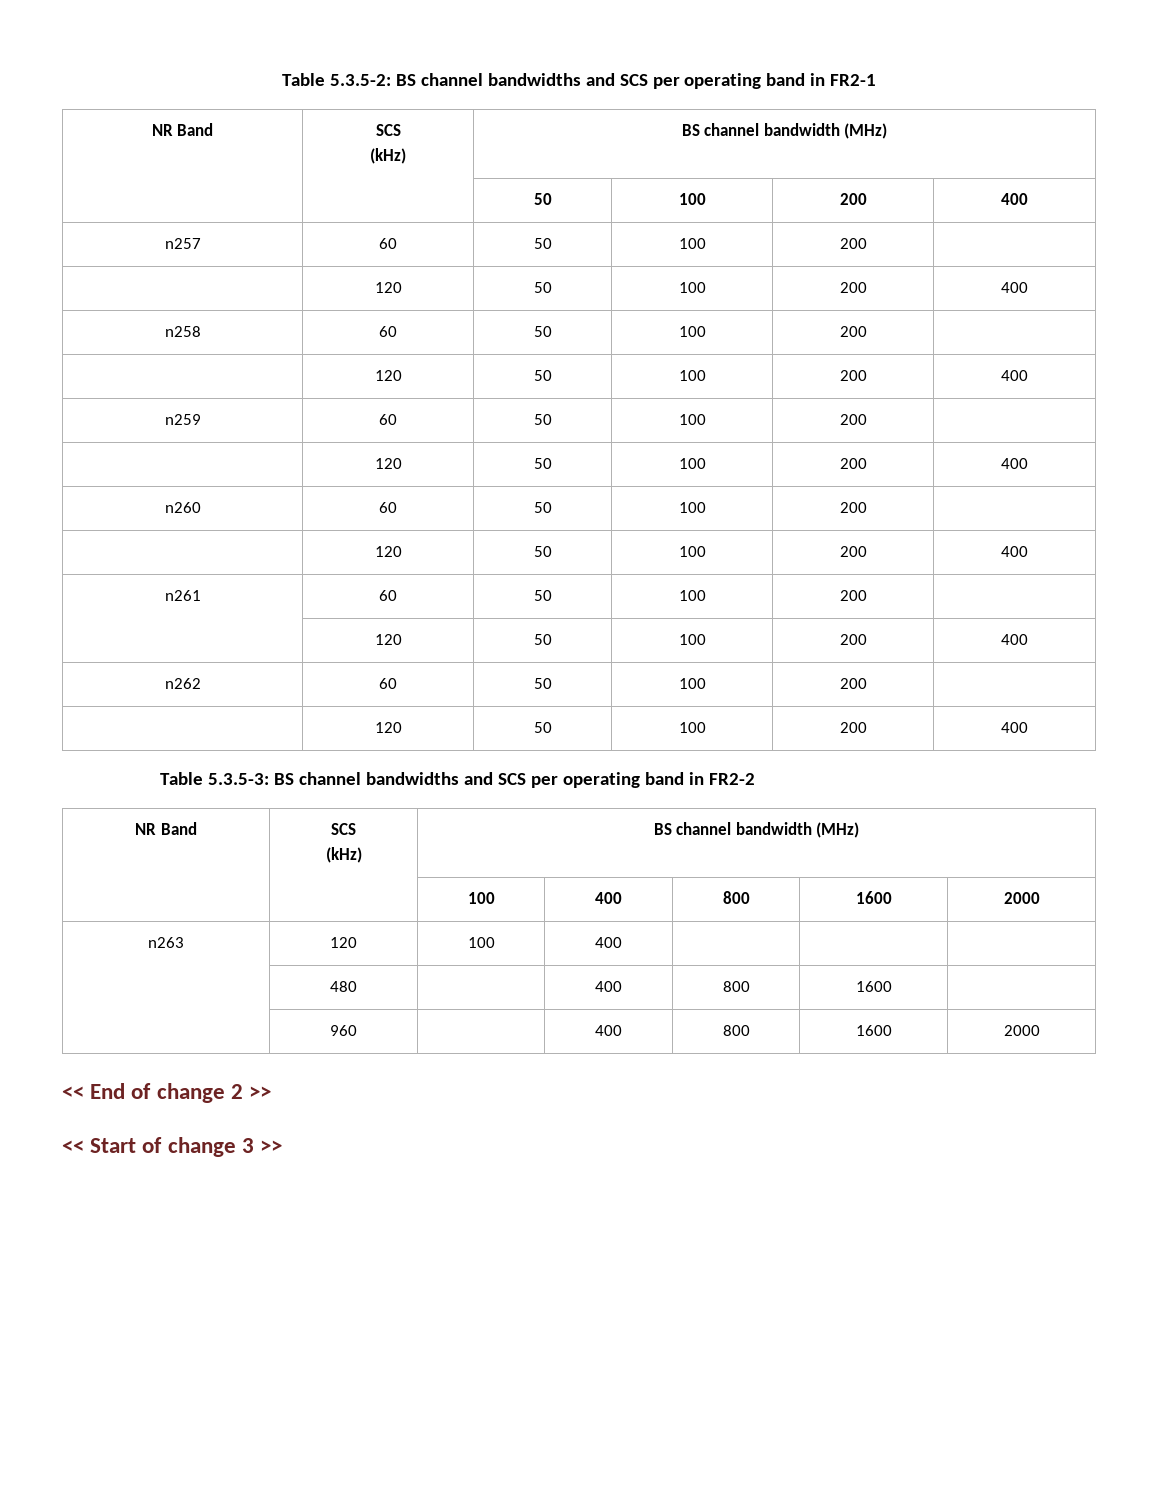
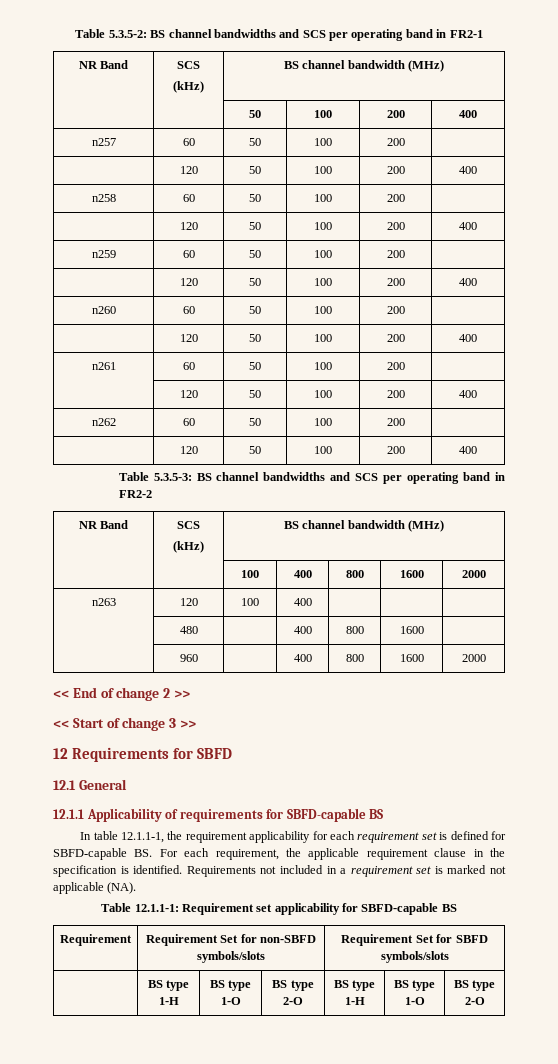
(283, 1146) none -> [53,747,233,762] [53,779,127,790] [53,808,384,822] [80,831,506,843] [53,848,505,860] [53,865,506,877] [53,882,137,894] [101,903,457,915] [60,934,132,946] [145,934,317,946] [197,951,265,963] [341,934,488,946] [380,951,449,963] [147,980,190,991] [158,997,179,1005] [209,980,252,991] [220,997,241,1005] [272,980,314,991] [283,997,303,1005] [333,980,376,991] [344,997,365,1005] [393,980,436,991] [404,997,425,1005] [453,980,496,991] [464,997,485,1005] // 12 Requirements for SBFD // 12.1 General // 12.1.1 Applicability of requirements for SBFD-capable BS // In table 12.1.1-1, the requirement applicability for each requirement set is defined for SBFD-capable BS. For each requirement, the applicable requirement clause in the specification is identified. Requirements not included in a requirement set is marked not applicable (NA). // Table 12.1.1-1: Requirement set applicability for SBFD-capable BS // Requirement | Requirement Set for non-SBFD symbols/slots | Requirement Set for SBFD symbols/slots // | BS type 1-H | BS type 1-O | BS type 2-O | BS type 1-H | BS type 1-O | BS type 2-O

